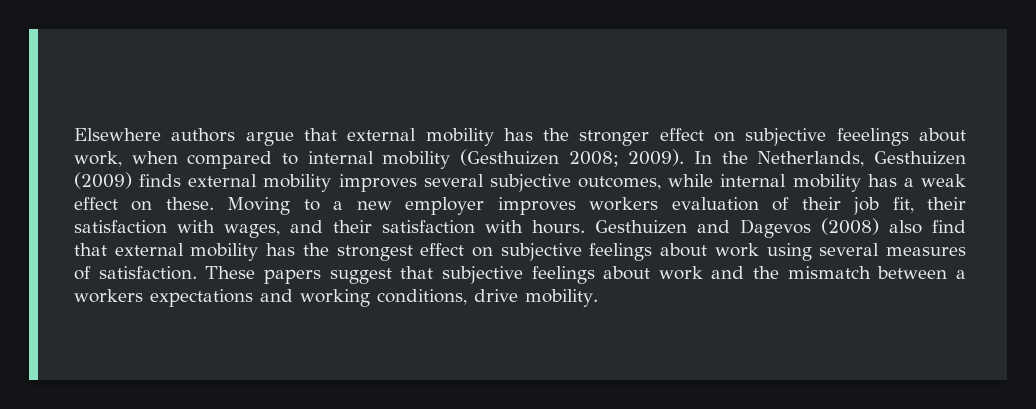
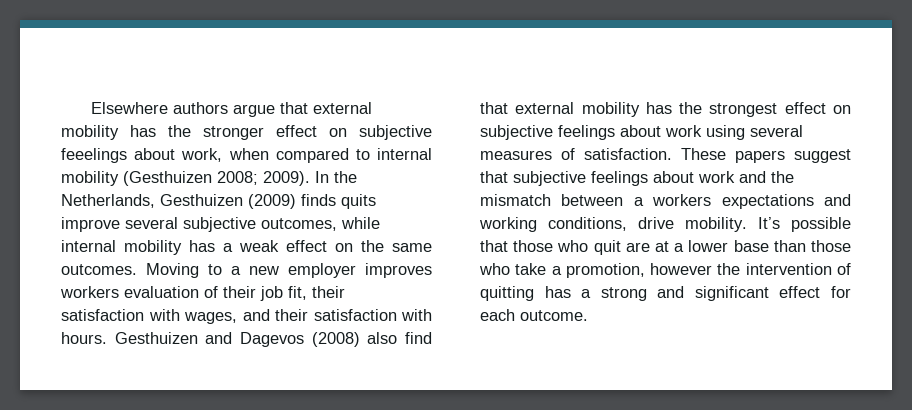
[188,174,417,192] external mobility improves -> [341,194,376,209] [61,217,120,232] quits improve
[165,197,214,210] these. -> [361,240,432,252] [61,264,137,275] the same outcomes.
(598, 298) none -> [758,217,851,232] [480,240,851,255] [479,263,851,278] [480,286,851,301] [480,309,588,321] It’s possible that those who quit are at a lower base than those who take a promotion, however the intervention of quitting has a strong and significant effect for each outcome.

